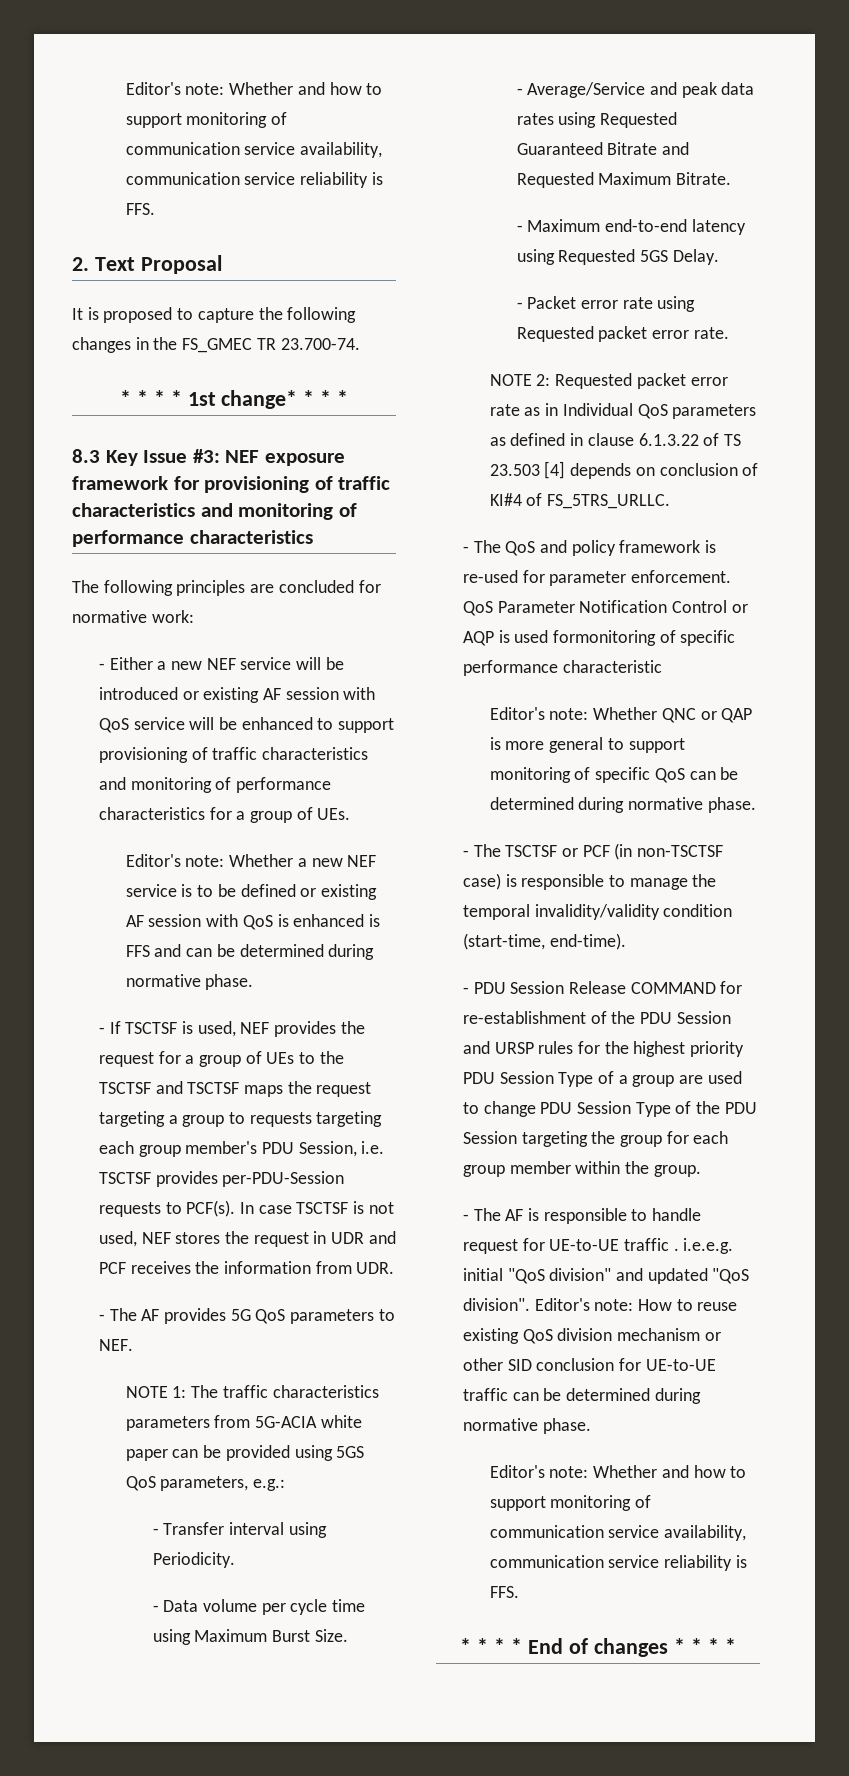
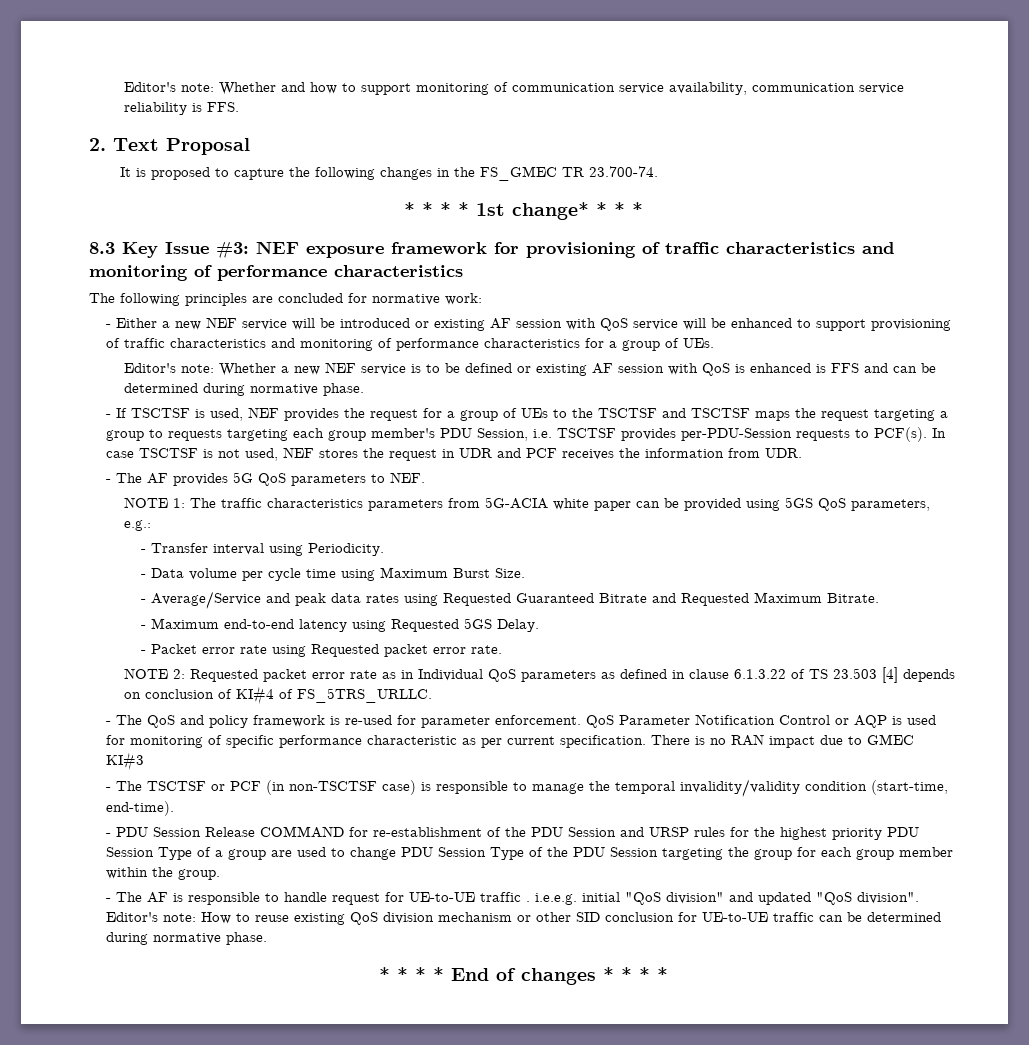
[553,630,657,646] formonitoring -> [106,735,204,748] for monitoring
[489,707,753,723] [489,737,685,753] [489,767,739,783] [489,797,756,813] // Editor's note: Whether QNC or QAP is more general to support monitoring of specific QoS can be determined during normative phase. -> [462,734,915,748] [106,752,145,771] as per current specification. There is no RAN impact due to GMEC KI#3
[489,1465,747,1478] [489,1495,652,1511] [489,1525,747,1541] [489,1555,747,1571] [489,1586,519,1598] // Editor's note: Whether and how to support monitoring of communication service availability, communication service reliability is FFS. -> (268, 938) none

